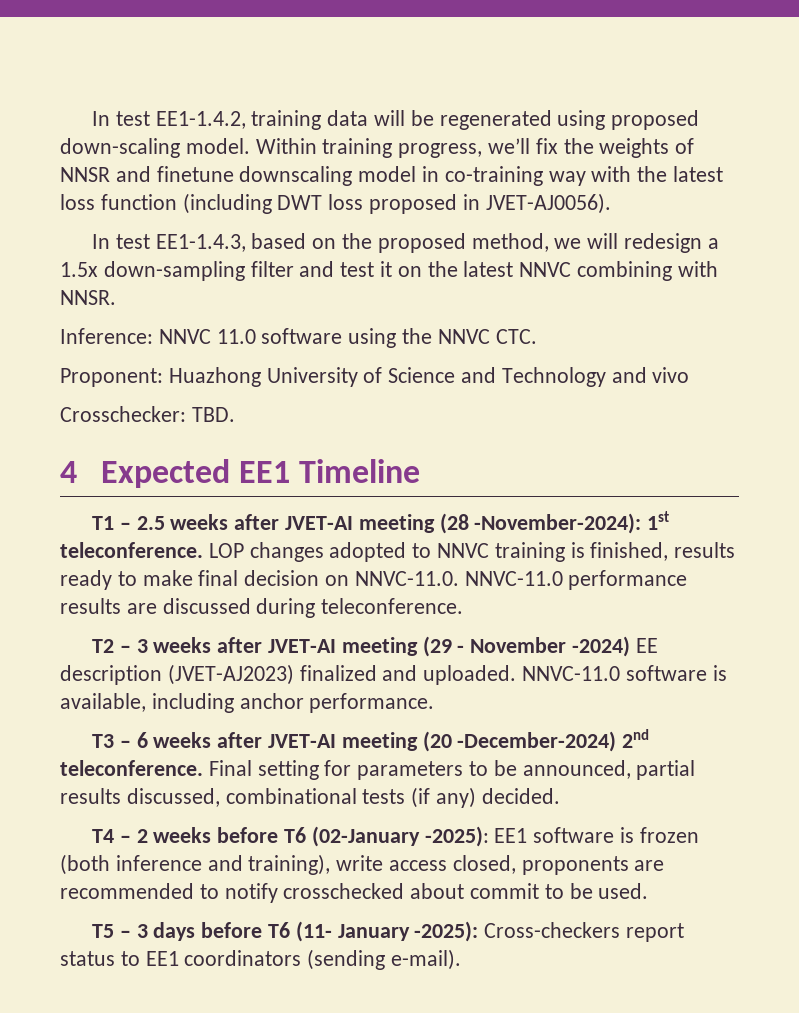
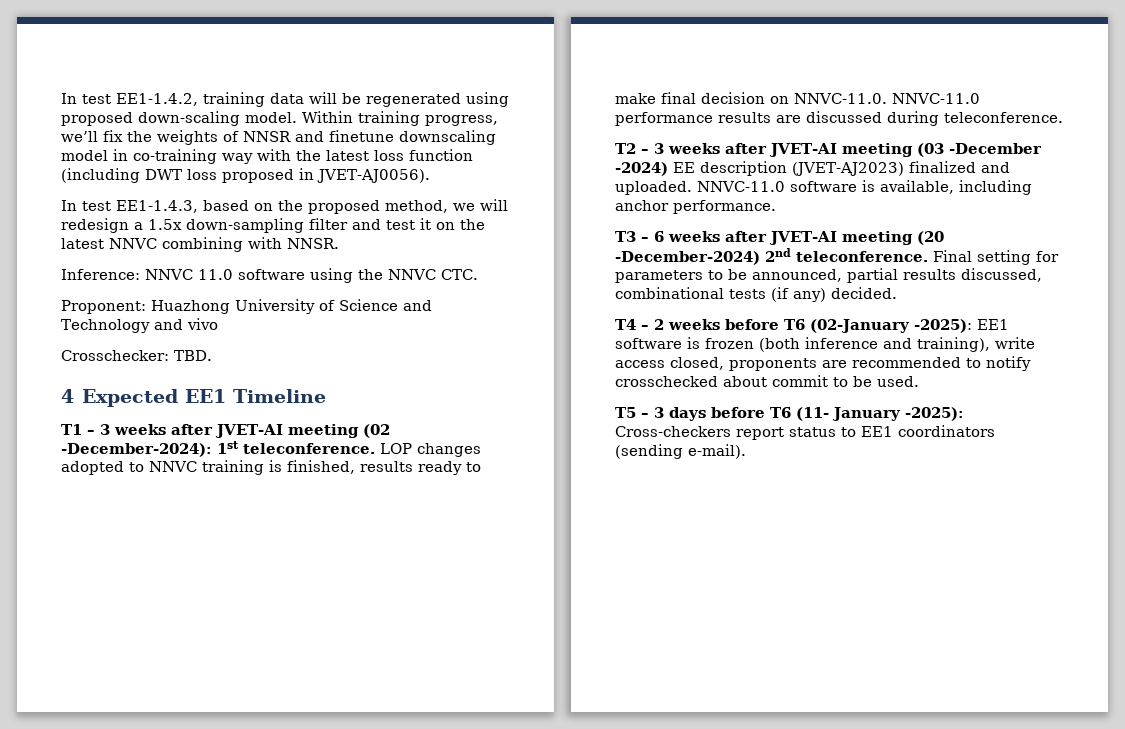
[136,513,642,534] 2.5 weeks after JVET-AI meeting (28 -November-2024): -> [100,424,390,438] [61,443,212,457] 3 weeks after JVET-AI meeting (02 -December-2024):
[422,636,567,657] (29 - November -> [916,143,1042,157] (03 -December

